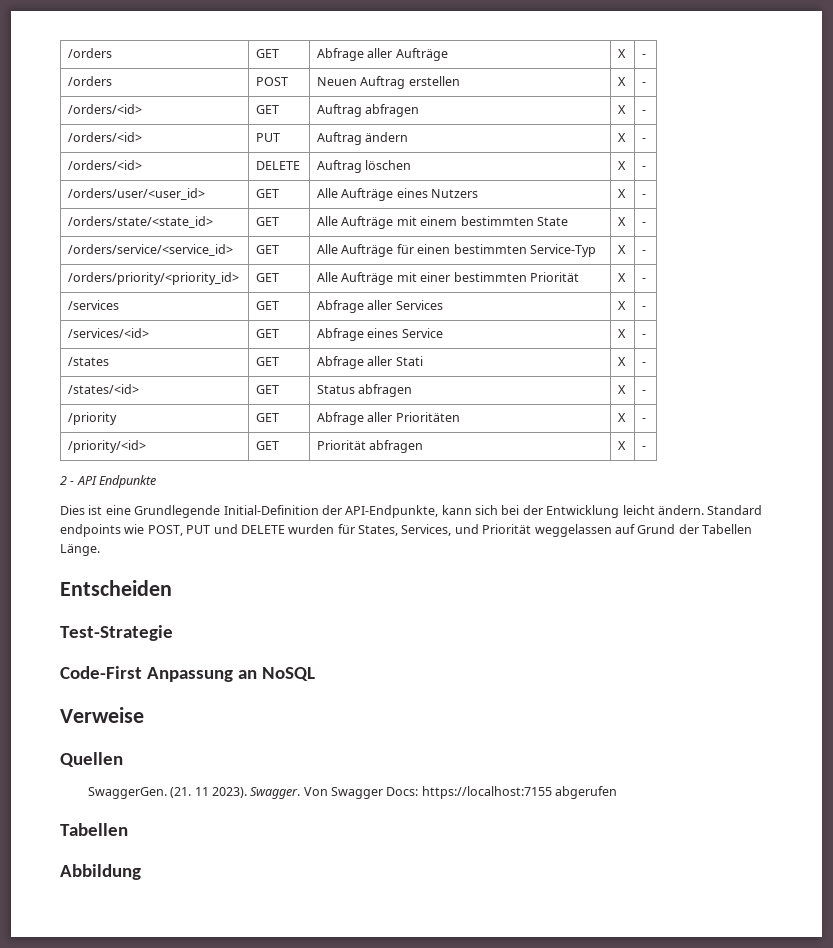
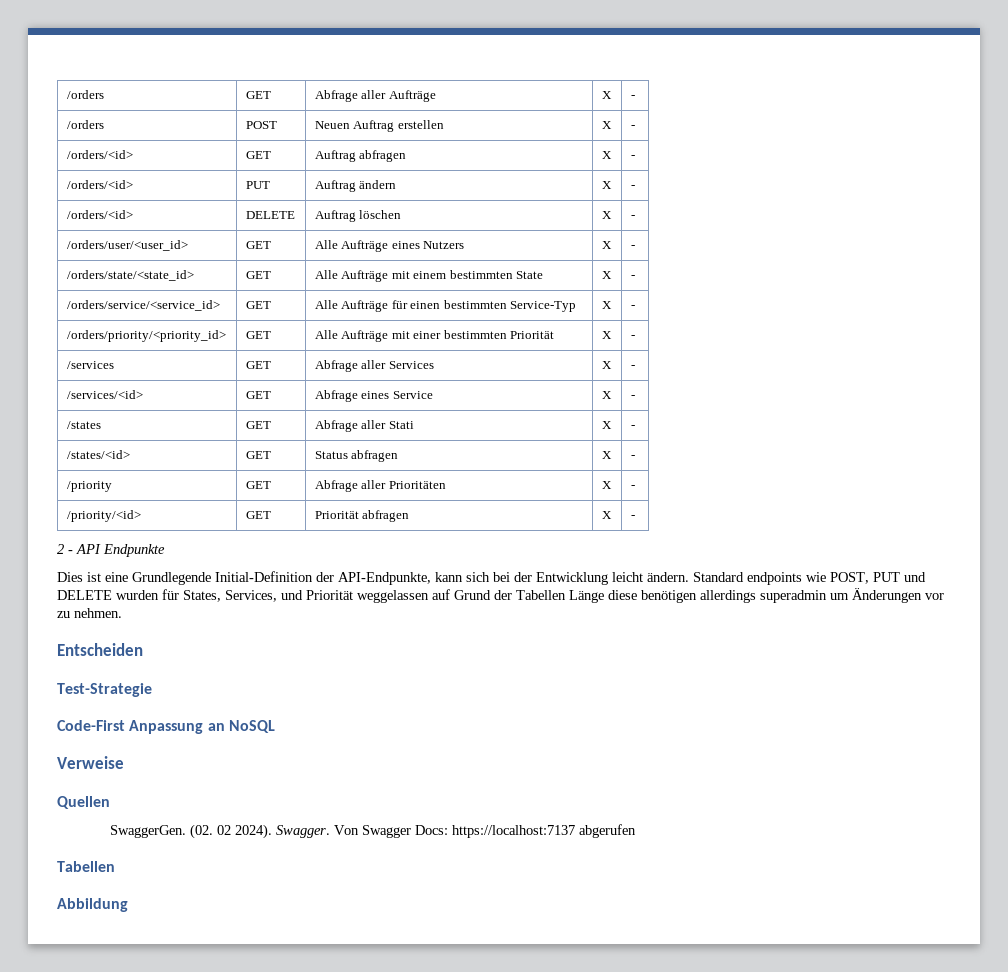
[60,544,100,556] Länge. -> [569,588,944,603] [57,608,122,618] Länge diese benötigen allerdings superadmin um Änderungen vor zu nehmen.
[170,787,247,798] (21. 11 2023). -> [190,824,273,839] (02. 02 2024).
[421,786,552,799] https://localhost:7155 -> [452,825,576,838] https://localhost:7137

